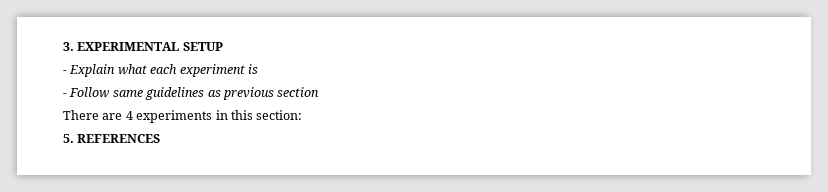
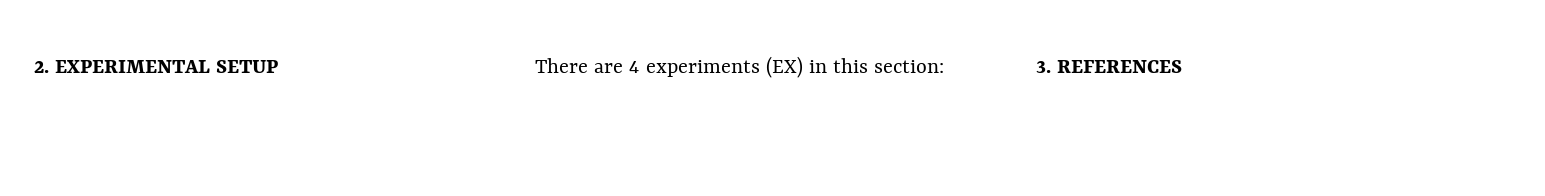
[63,42,74,51] 3. -> [34,61,49,73] 2.
[63,64,258,77] [63,87,320,100] // - Explain what each experiment is // - Follow same guidelines as previous section -> (279, 66) none
(213, 116) none -> [765,56,803,78] (EX)
[63,134,74,143] 5. -> [1036,61,1051,73] 3.

